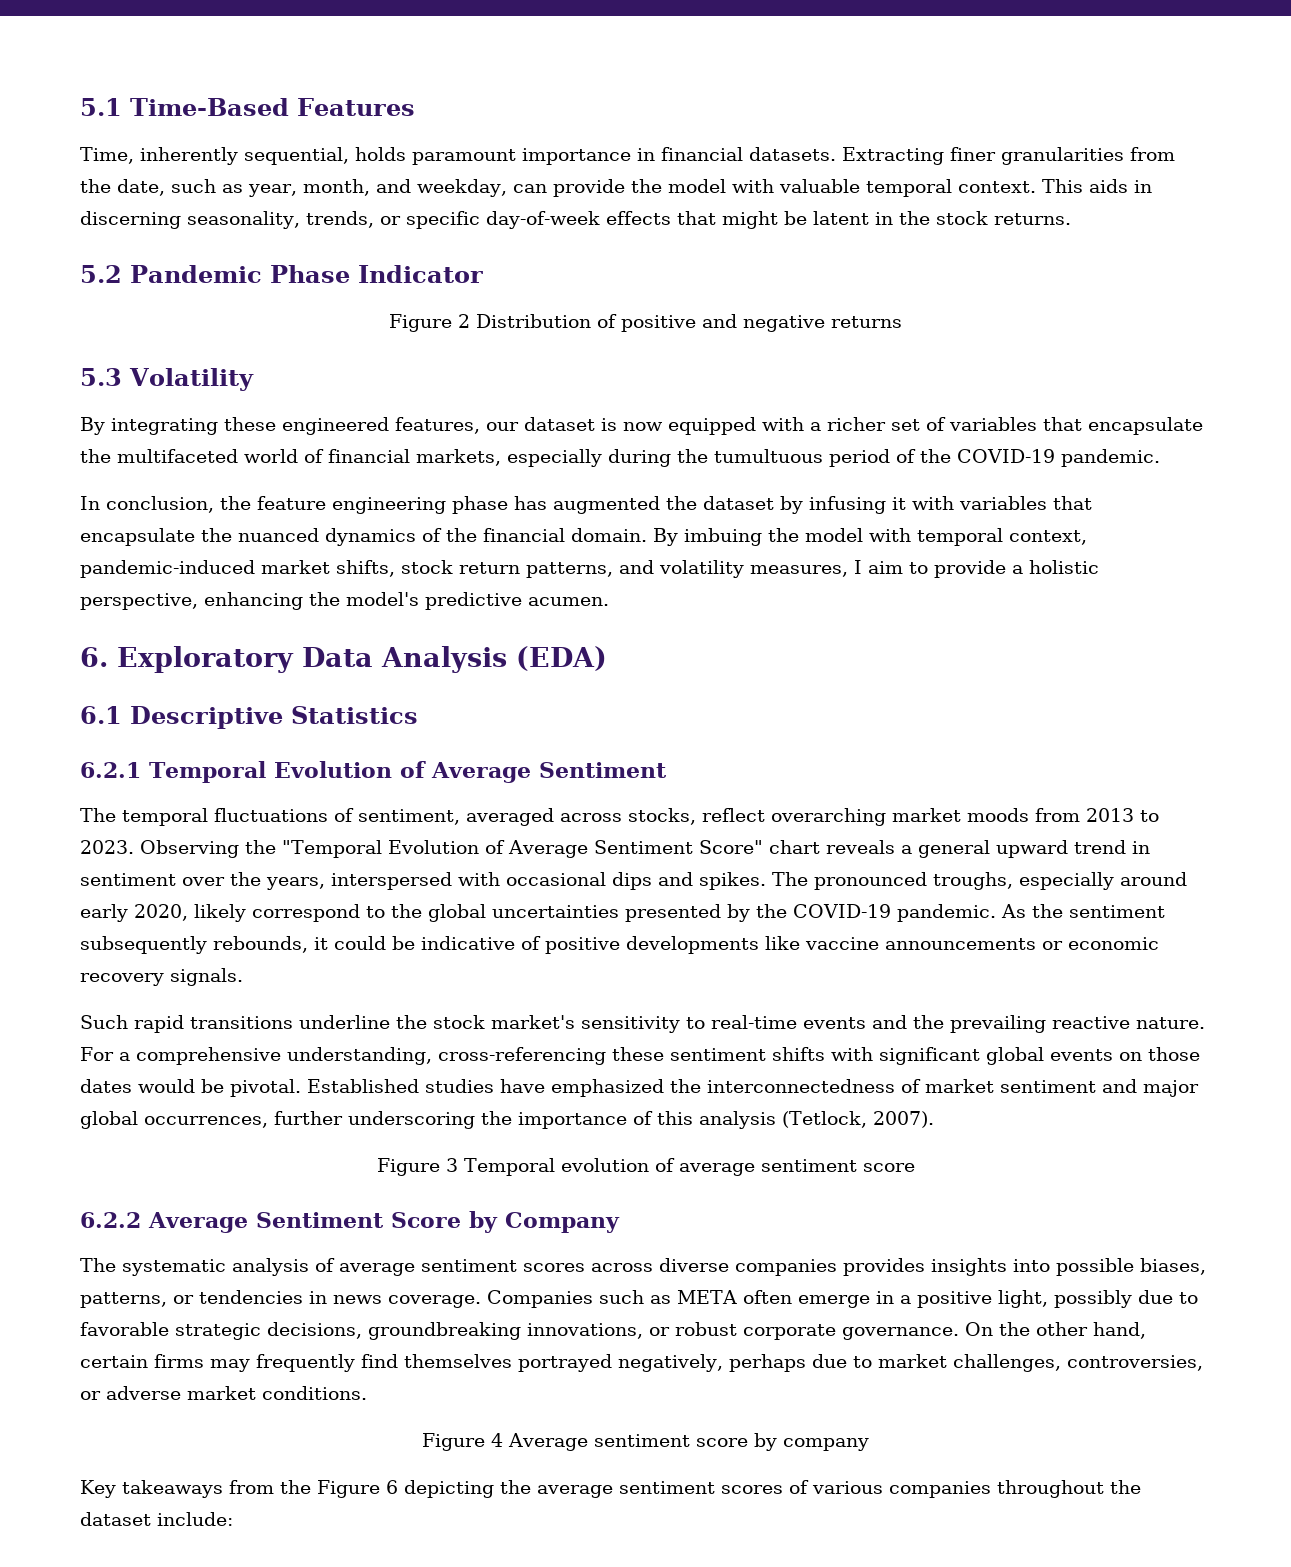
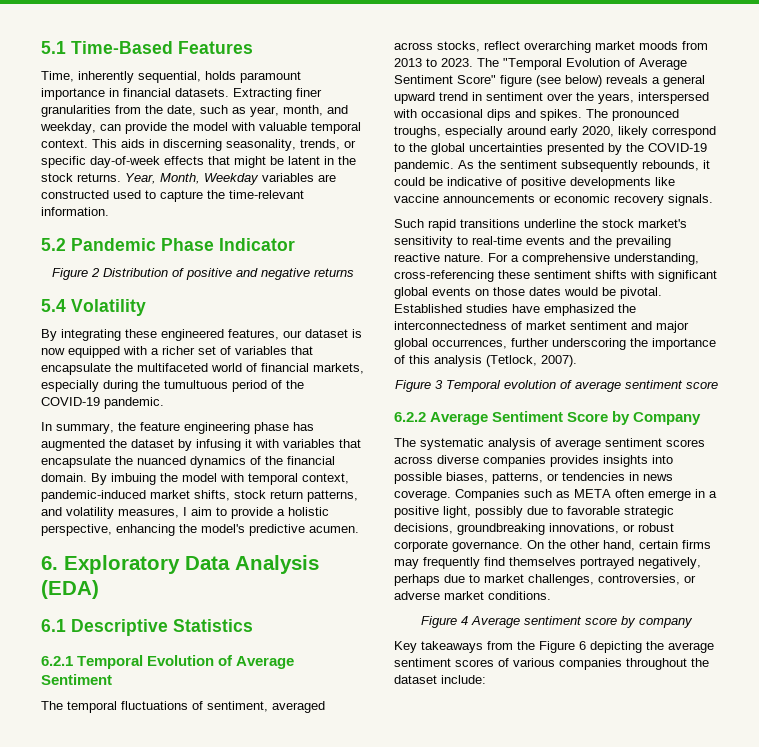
(1071, 219) none -> [125,173,336,185] [41,190,304,202] [41,207,109,216] Year, Month, Weekday variables are constructed used to capture the time-relevant information.
[80,368,122,386] 5.3 -> [41,299,66,312] 5.4
[106,496,214,513] conclusion, -> [56,423,114,434] summary,
[140,840,276,858] Observing the -> [477,58,499,67] The
[768,840,820,854] chart -> [500,75,602,87] figure (see below)

